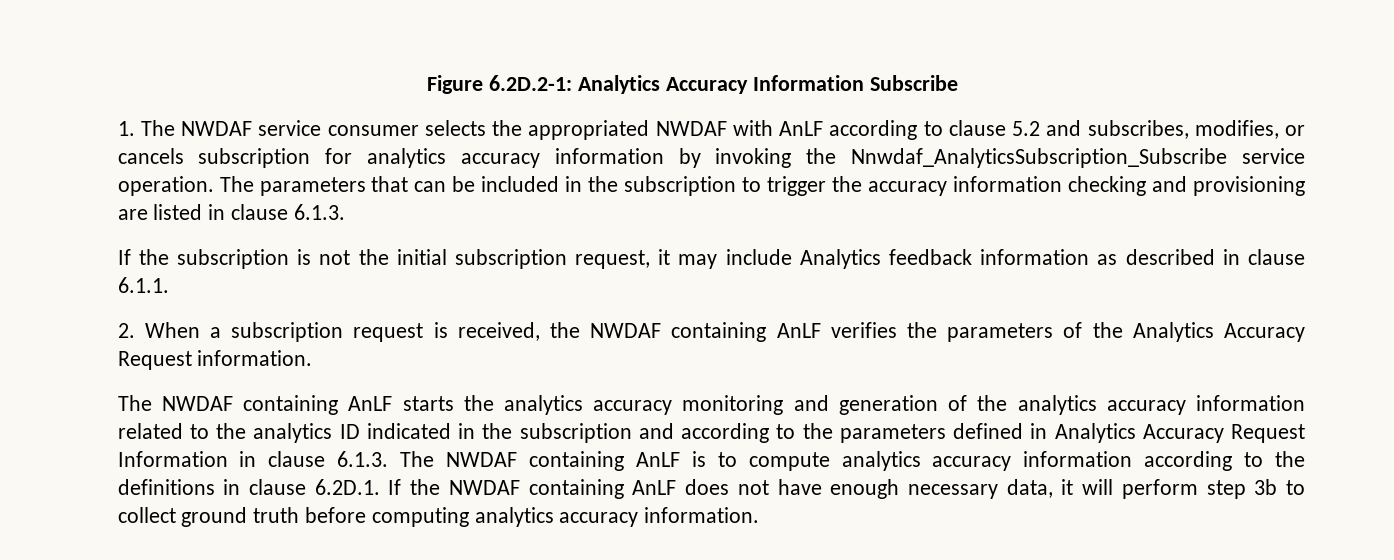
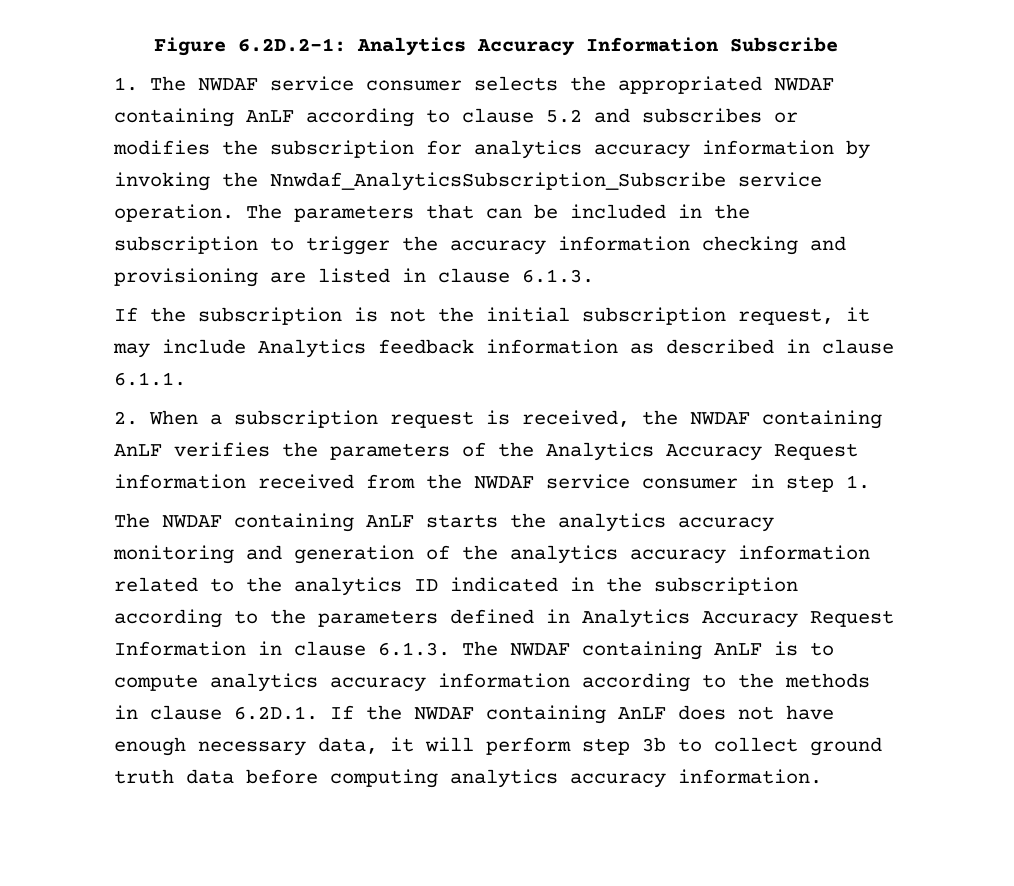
[732,120,773,136] with -> [114,108,235,127] containing
[1087,120,1306,139] [117,148,184,164] subscribes, modifies, or cancels -> [642,108,799,123] [113,140,259,155] subscribes or modifies the
[197,350,313,366] information. -> [114,474,871,492] information received from the NWDAF service consumer in step 1.
[638,423,674,439] and -> (799, 586) none
[117,479,215,495] definitions -> [785,673,871,688] methods
(300, 515) none -> [186,769,235,784] data

